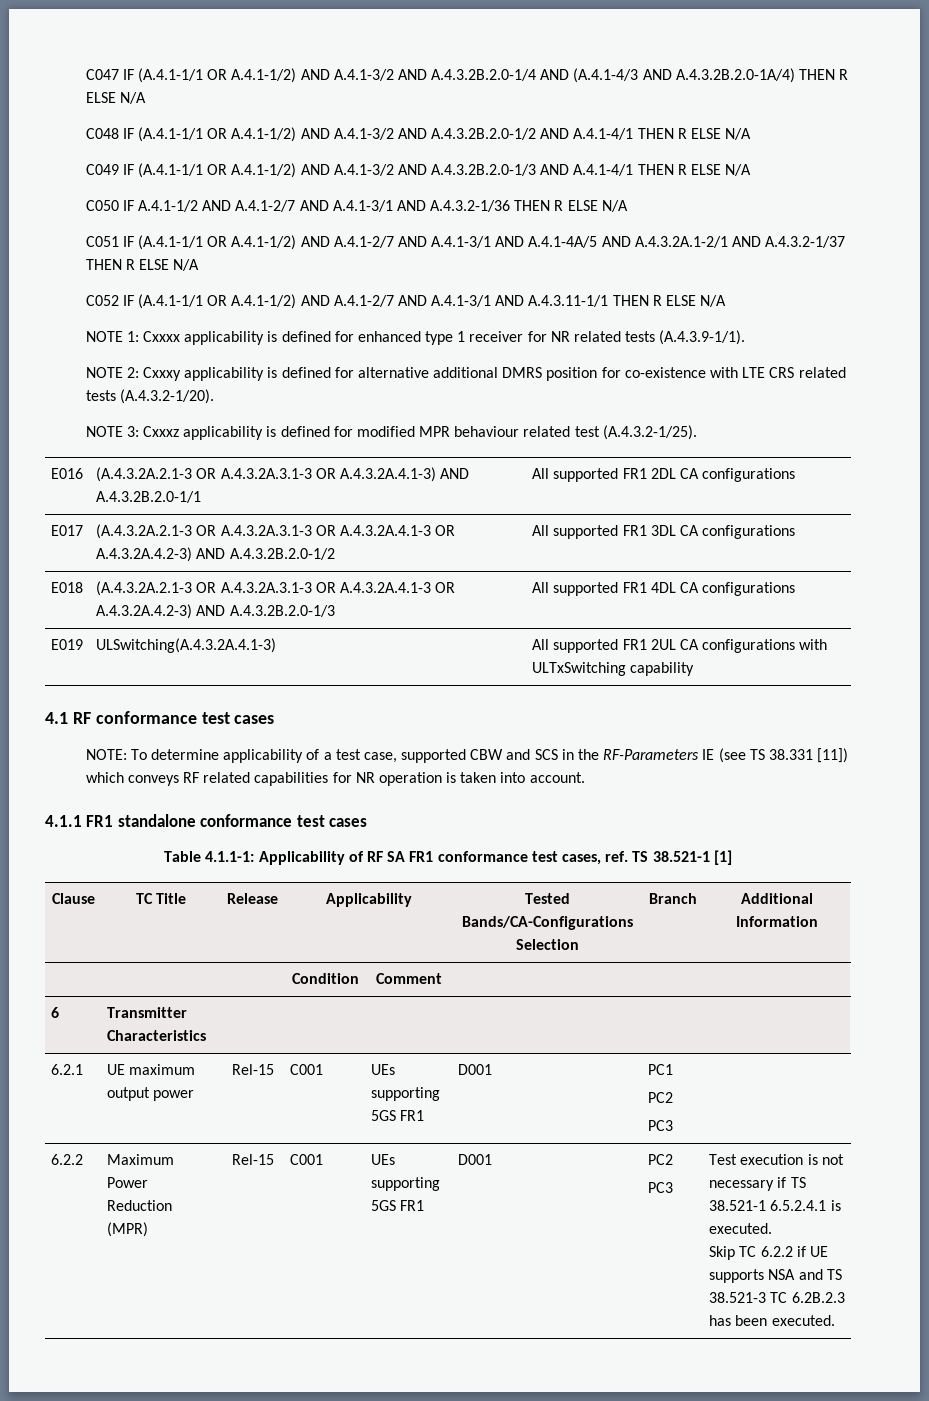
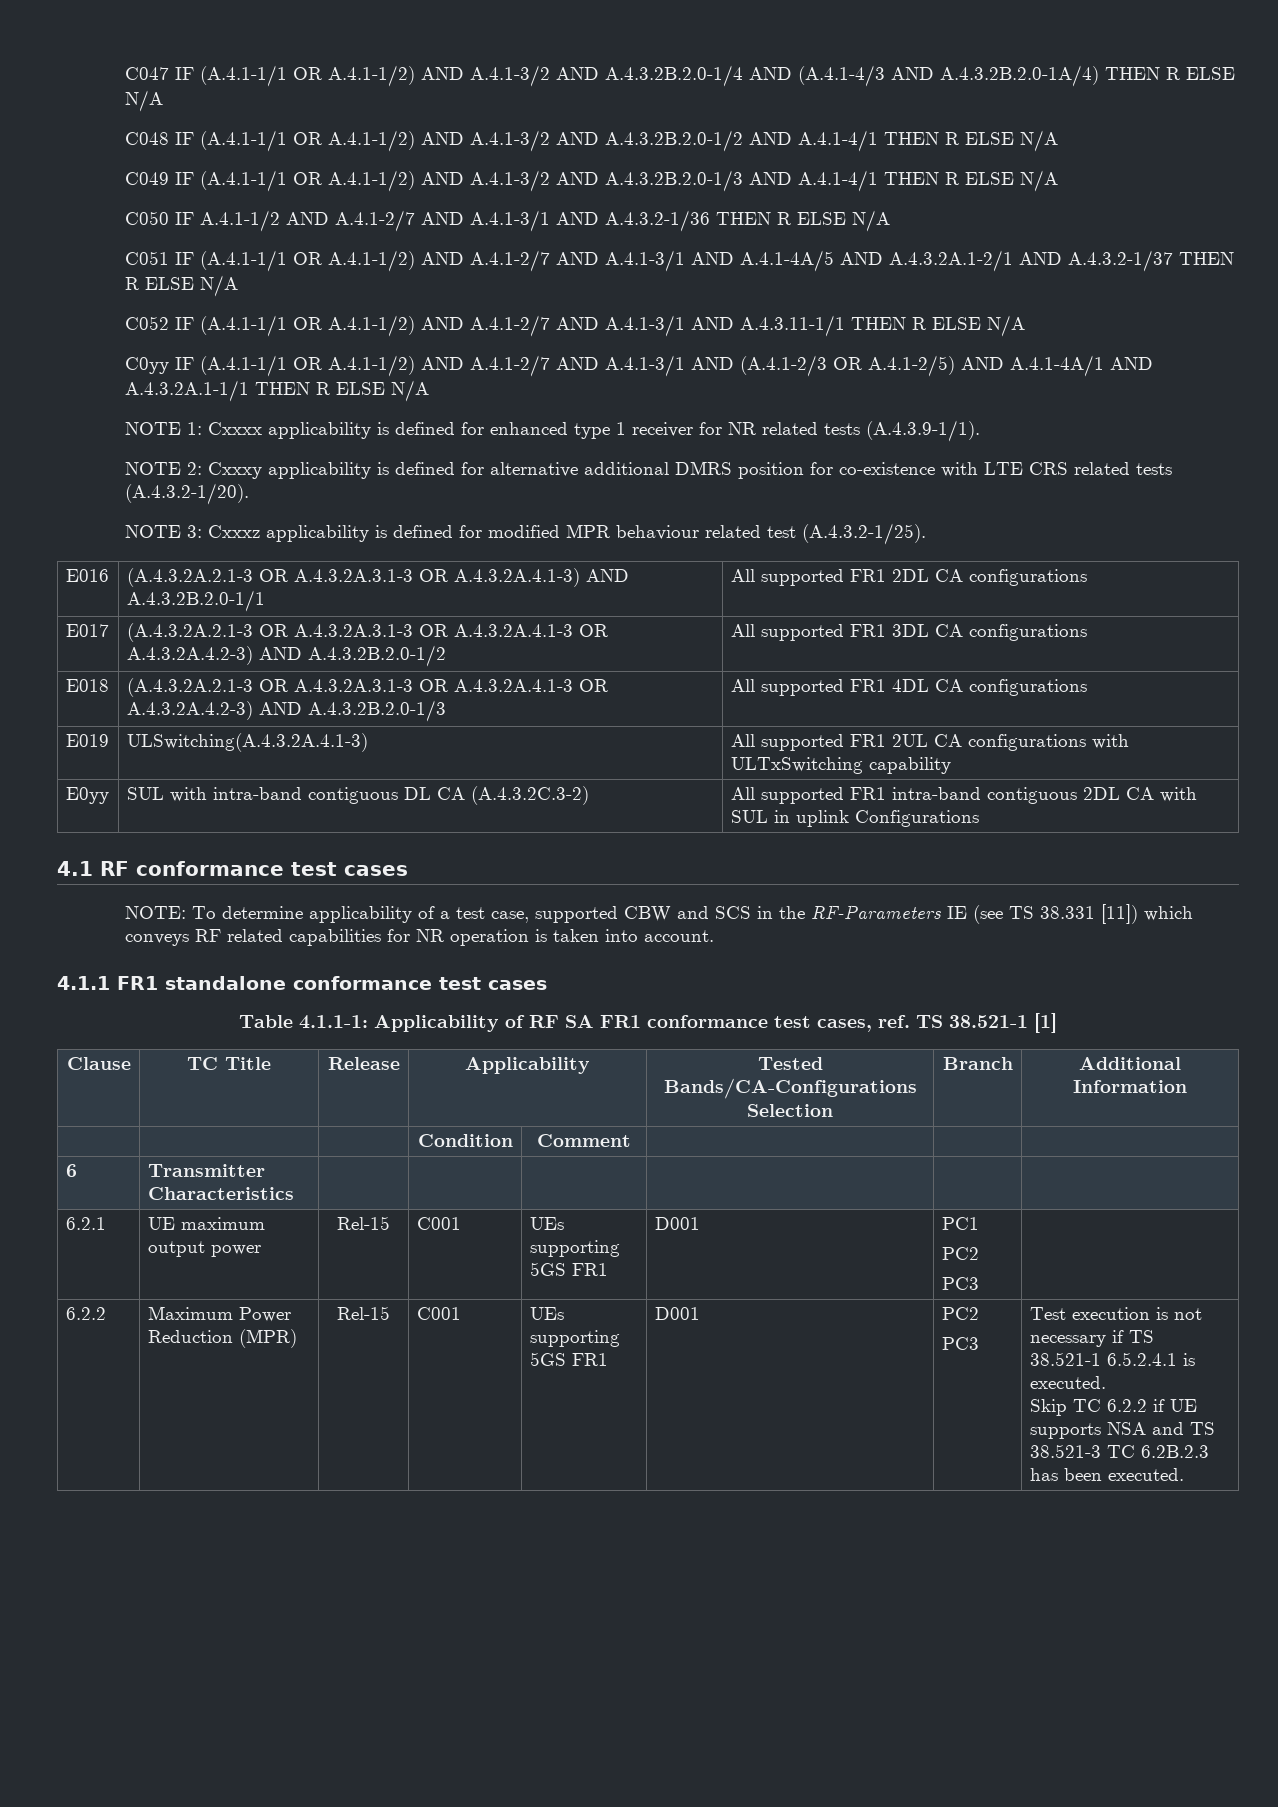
(727, 301) none -> [124,355,1153,377] [124,380,429,402] // C0yy IF (A.4.1-1/1 OR A.4.1-1/2) AND A.4.1-2/7 AND A.4.1-3/1 AND (A.4.1-2/3 OR A.4.1-2/5) AND A.4.1-4A/1 AND A.4.3.2A.1-1/1 THEN R ELSE N/A
(695, 669) none -> [65,787,109,804] [126,786,589,805] [730,787,1197,804] [730,810,979,827] // E0yy | SUL with intra-band contiguous DL CA (A.4.3.2C.3-2) | All supported FR1 intra-band contiguous 2DL CA with SUL in uplink Configurations

